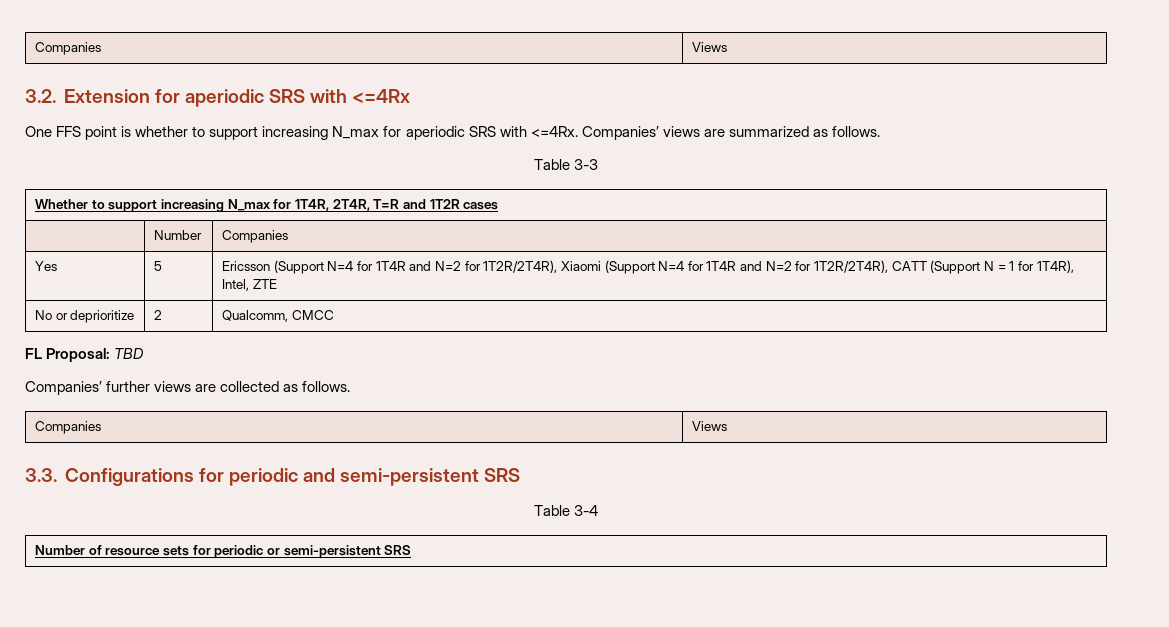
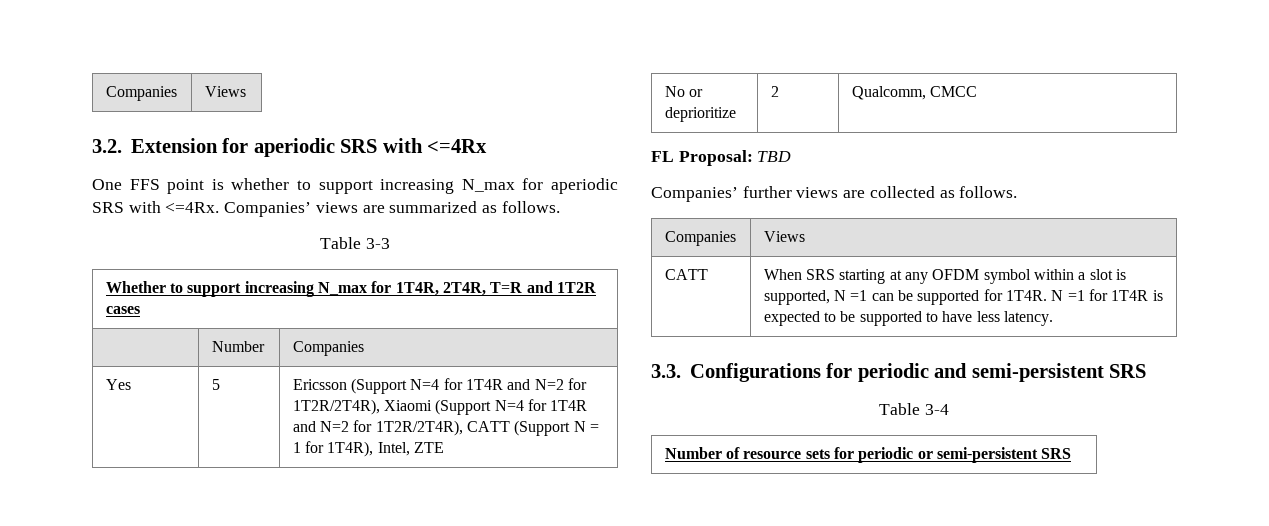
(728, 426) none -> [664,269,708,280] [763,269,1127,284] [763,289,1163,305] [763,311,1054,326] // CATT | When SRS starting at any OFDM symbol within a slot is supported, N =1 can be supported for 1T4R. N =1 for 1T4R is expected to be supported to have less latency.

